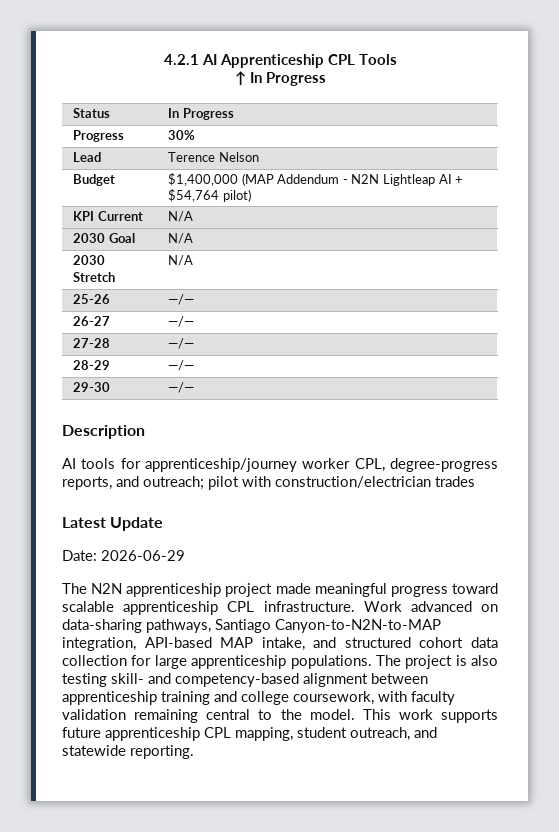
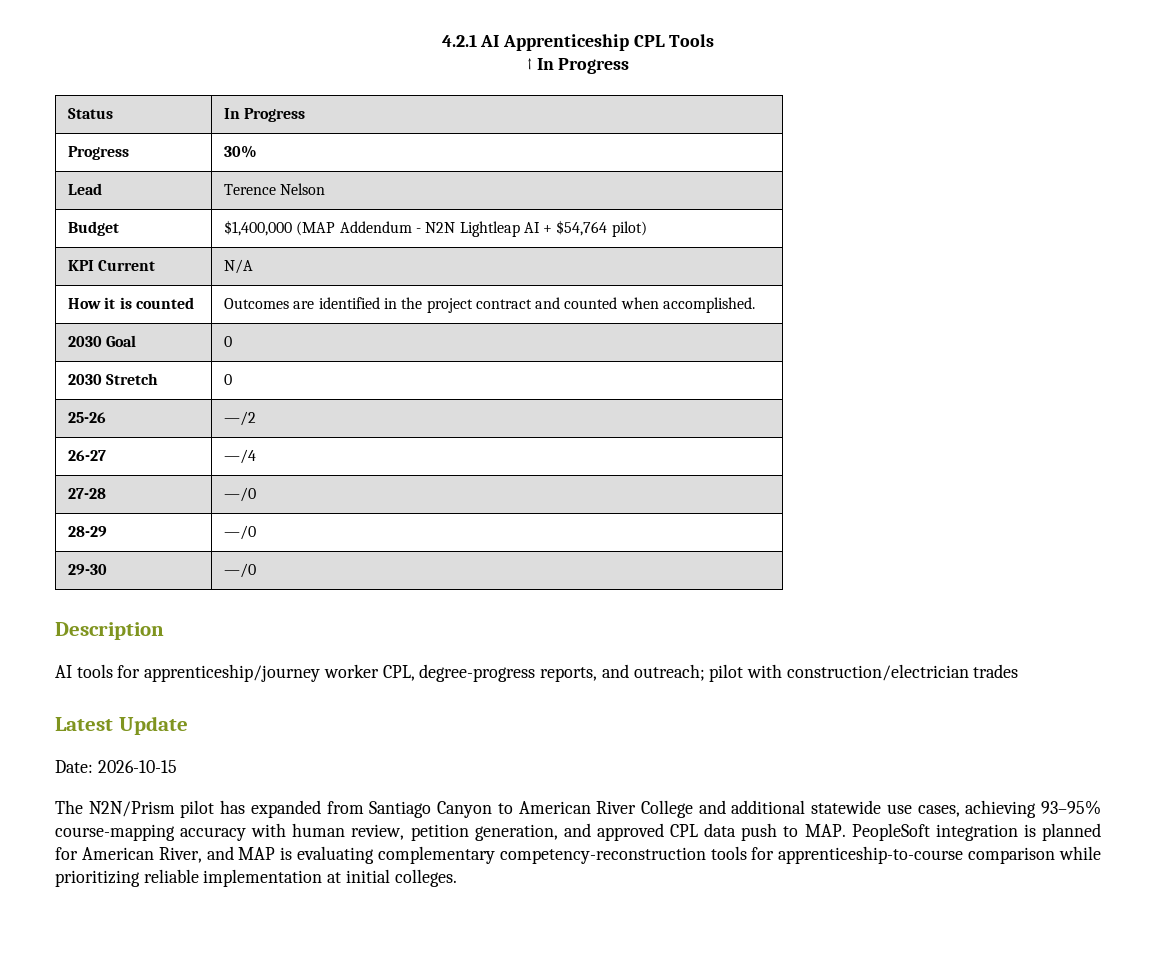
(194, 216) none -> [67,297,194,309] [223,297,756,313] // How it is counted | Outcomes are identified in the project contract and counted when accomplished.
[168,233,194,244] N/A -> [223,336,232,347] 0
[168,255,194,266] N/A -> [223,374,232,385] 0
[168,294,195,305] —/— -> [223,411,256,426] —/2
[168,316,195,327] —/— -> [223,449,256,464] —/4
[168,338,195,349] —/— -> [223,487,256,502] —/0
[168,360,195,371] —/— -> [223,525,256,540] —/0
[168,382,195,393] —/— -> [223,563,256,578] —/0
[101,550,185,561] [62,583,498,597] [62,601,499,615] [62,619,441,633] [62,637,498,651] [62,655,498,669] [62,673,428,687] [62,691,455,705] [62,709,498,723] [62,727,437,741] [62,745,194,759] 2026-06-29 // The N2N apprenticeship project made meaningful progress toward scalable apprenticeship CPL infrastructure. Work advanced on data-sharing pathways, Santiago Canyon-to-N2N-to-MAP integration, API-based MAP intake, and structured cohort data collection for large apprenticeship populations. The project is also testing skill- and competency-based alignment between apprenticeship training and college coursework, with faculty validation remaining central to the model. This work supports future apprenticeship CPL mapping, student outreach, and statewide reporting. -> [97,760,177,773] [55,800,1101,818] [55,823,1101,841] [55,846,1101,864] [55,869,457,887] 2026-10-15 // The N2N/Prism pilot has expanded from Santiago Canyon to American River College and additional statewide use cases, achieving 93–95% course-mapping accuracy with human review, petition generation, and approved CPL data push to MAP. PeopleSoft integration is planned for American River, and MAP is evaluating complementary competency-reconstruction tools for apprenticeship-to-course comparison while prioritizing reliable implementation at initial colleges.

